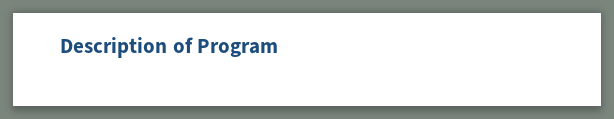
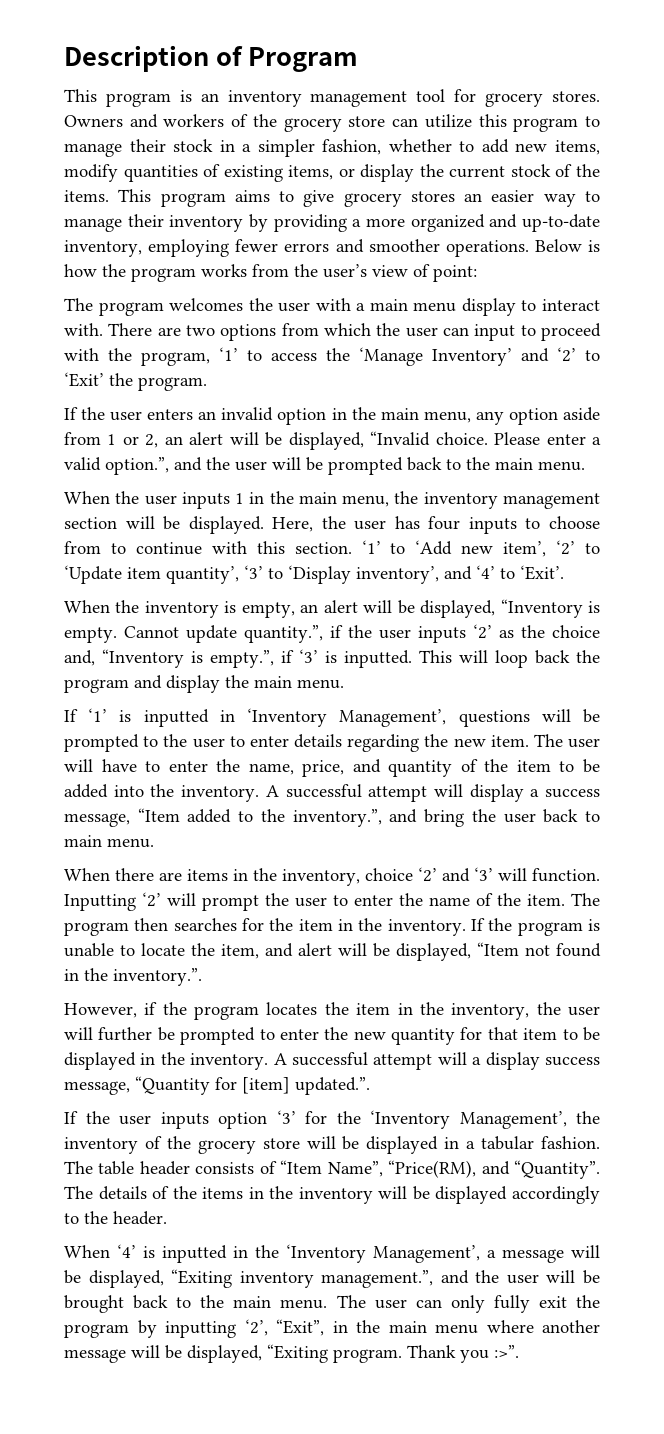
(279, 48) none -> [64,89,601,107] [64,114,601,132] [64,139,600,157] [64,164,600,182] [64,189,600,207] [64,214,600,232] [64,239,600,257] [64,264,477,282] [64,298,600,316] [64,323,601,341] [64,347,600,366] [64,372,207,391] [64,407,601,425] [64,431,601,450] [64,457,585,475] [64,491,600,509] [64,516,600,534] [64,540,601,557] [64,565,564,584] [64,599,600,618] [64,624,600,643] [64,649,600,668] [64,675,344,693] [64,708,600,727] [64,734,601,752] [64,759,601,777] [64,784,600,802] [64,808,601,827] [64,835,154,848] [64,867,600,886] [64,892,600,911] [64,918,600,936] [64,942,601,961] [64,968,202,986] [64,1002,600,1020] [64,1027,600,1045] [64,1052,600,1070] [64,1076,370,1095] [64,1110,600,1129] [64,1136,601,1154] [64,1160,601,1179] [64,1186,600,1204] [64,1211,167,1225] [64,1244,600,1263] [64,1269,600,1288] [64,1295,600,1313] [64,1319,600,1338] [64,1344,519,1363] // This program is an inventory management tool for grocery stores. Owners and workers of the grocery store can utilize this program to manage their stock in a simpler fashion, whether to add new items, modify quantities of existing items, or display the current stock of the items. This program aims to give grocery stores an easier way to manage their inventory by providing a more organized and up-to-date inventory, employing fewer errors and smoother operations. Below is how the program works from the user’s view of point: // The program welcomes the user with a main menu display to interact with. There are two options from which the user can input to proceed with the program, ‘1’ to access the ‘Manage Inventory’ and ‘2’ to ‘Exit’ the program. // If the user enters an invalid option in the main menu, any option aside from 1 or 2, an alert will be displayed, “Invalid choice. Please enter a valid option.”, and the user will be prompted back to the main menu. // When the user inputs 1 in the main menu, the inventory management section will be displayed. Here, the user has four inputs to choose from to continue with this section. ‘1’ to ‘Add new item’, ‘2’ to ‘Update item quantity’, ‘3’ to ‘Display inventory’, and ‘4’ to ‘Exit’. // When the inventory is empty, an alert will be displayed, “Inventory is empty. Cannot update quantity.”, if the user inputs ‘2’ as the choice and, “Inventory is empty.”, if ‘3’ is inputted. This will loop back the program and display the main menu. // If ‘1’ is inputted in ‘Inventory Management’, questions will be prompted to the user to enter details regarding the new item. The user will have to enter the name, price, and quantity of the item to be added into the inventory. A successful attempt will display a success message, “Item added to the inventory.”, and bring the user back to main menu. // When there are items in the inventory, choice ‘2’ and ‘3’ will function. Inputting ‘2’ will prompt the user to enter the name of the item. The program then searches for the item in the inventory. If the program is unable to locate the item, and alert will be displayed, “Item not found in the inventory.”. // However, if the program locates the item in the inventory, the user will further be prompted to enter the new quantity for that item to be displayed in the inventory. A successful attempt will a display success message, “Quantity for [item] updated.”. // If the user inputs option ‘3’ for the ‘Inventory Management’, the inventory of the grocery store will be displayed in a tabular fashion. The table header consists of “Item Name”, “Price(RM), and “Quantity”. The details of the items in the inventory will be displayed accordingly to the header. // When ‘4’ is inputted in the ‘Inventory Management’, a message will be displayed, “Exiting inventory management.”, and the user will be brought back to the main menu. The user can only fully exit the program by inputting ‘2’, “Exit”, in the main menu where another message will be displayed, “Exiting program. Thank you :>”.

